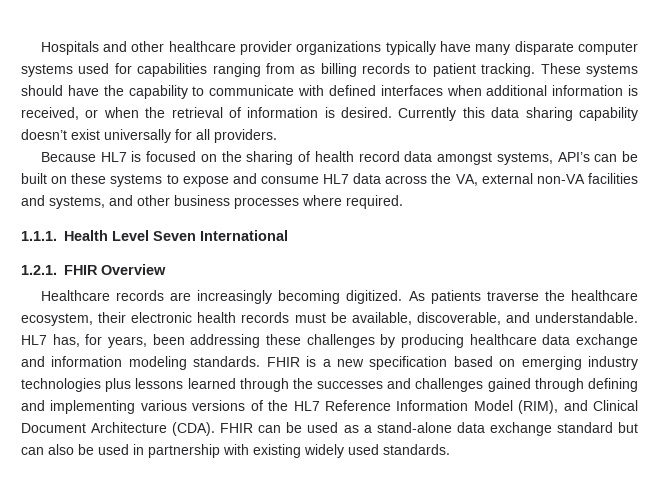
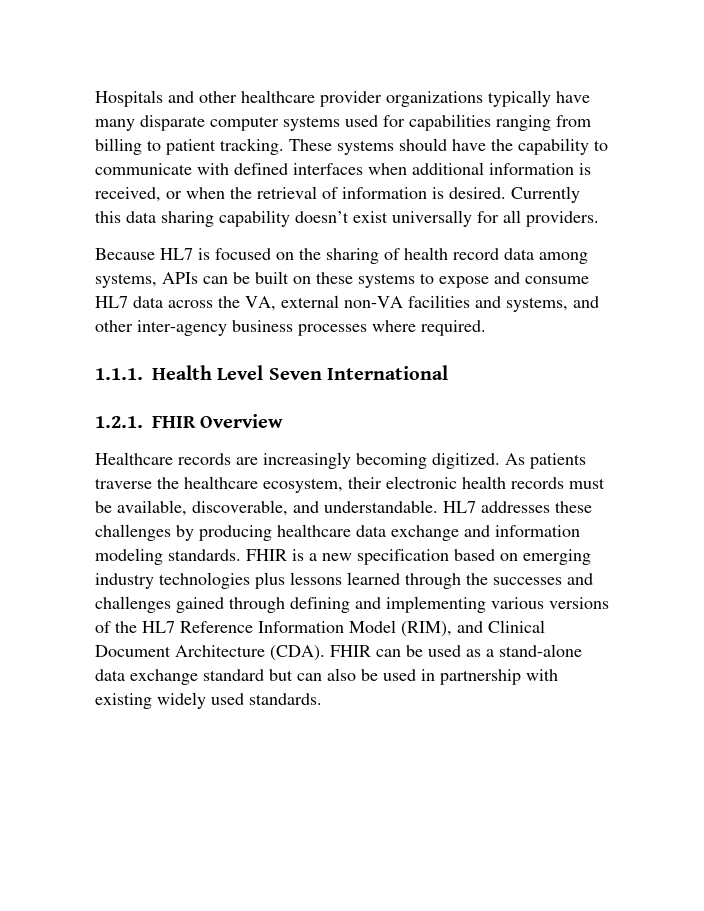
[300,63,411,77] as billing records -> [95,138,142,155] billing
[437,152,590,165] amongst systems, API’s -> [539,252,588,264] [95,272,198,288] among systems, APIs
(170, 200) none -> [137,320,227,336] inter-agency
[52,334,261,348] has, for years, been addressing -> [481,501,550,513] addresses

